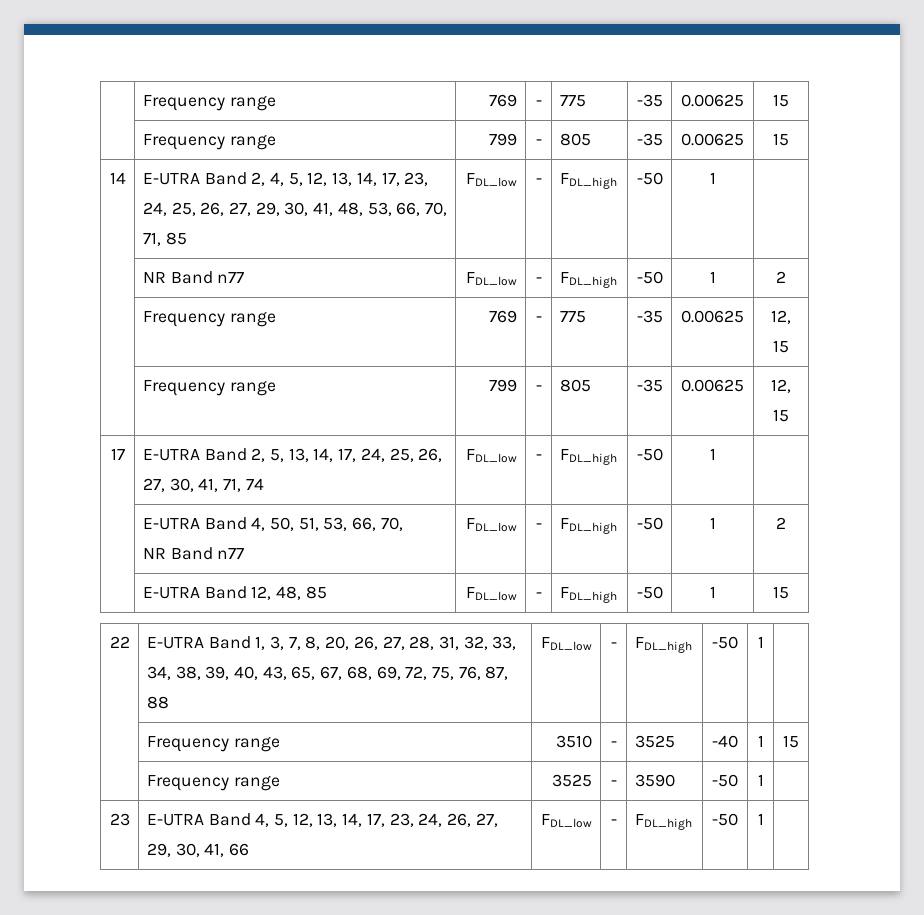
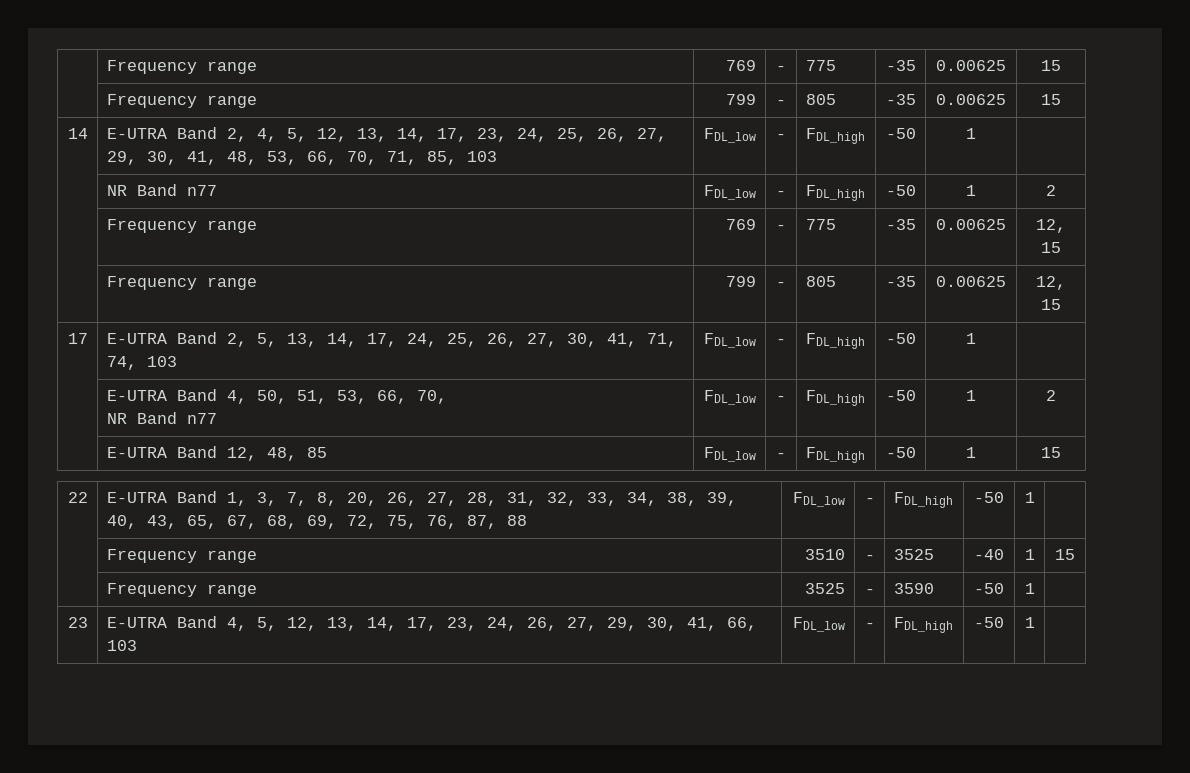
[165,232,187,245] 85 -> [426,151,497,165] 85, 103
[245,478,264,490] 74 -> [106,356,177,370] 74, 103
[228,843,249,856] 66 -> [726,617,757,631] [106,640,137,651] 66, 103

